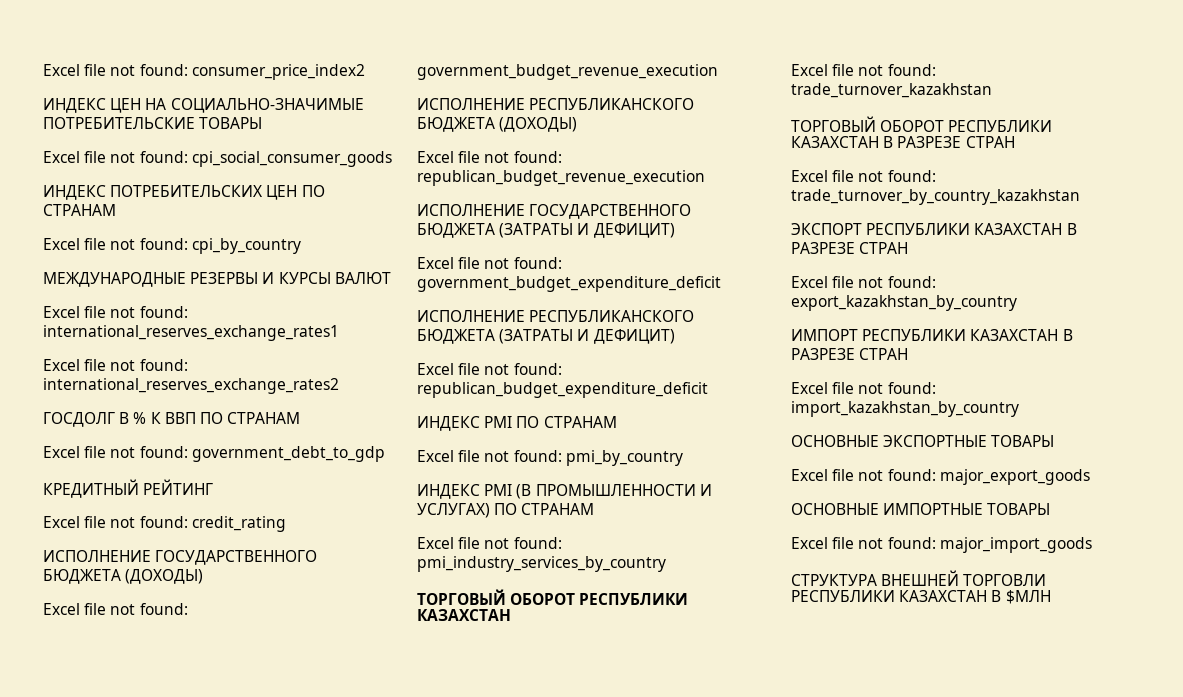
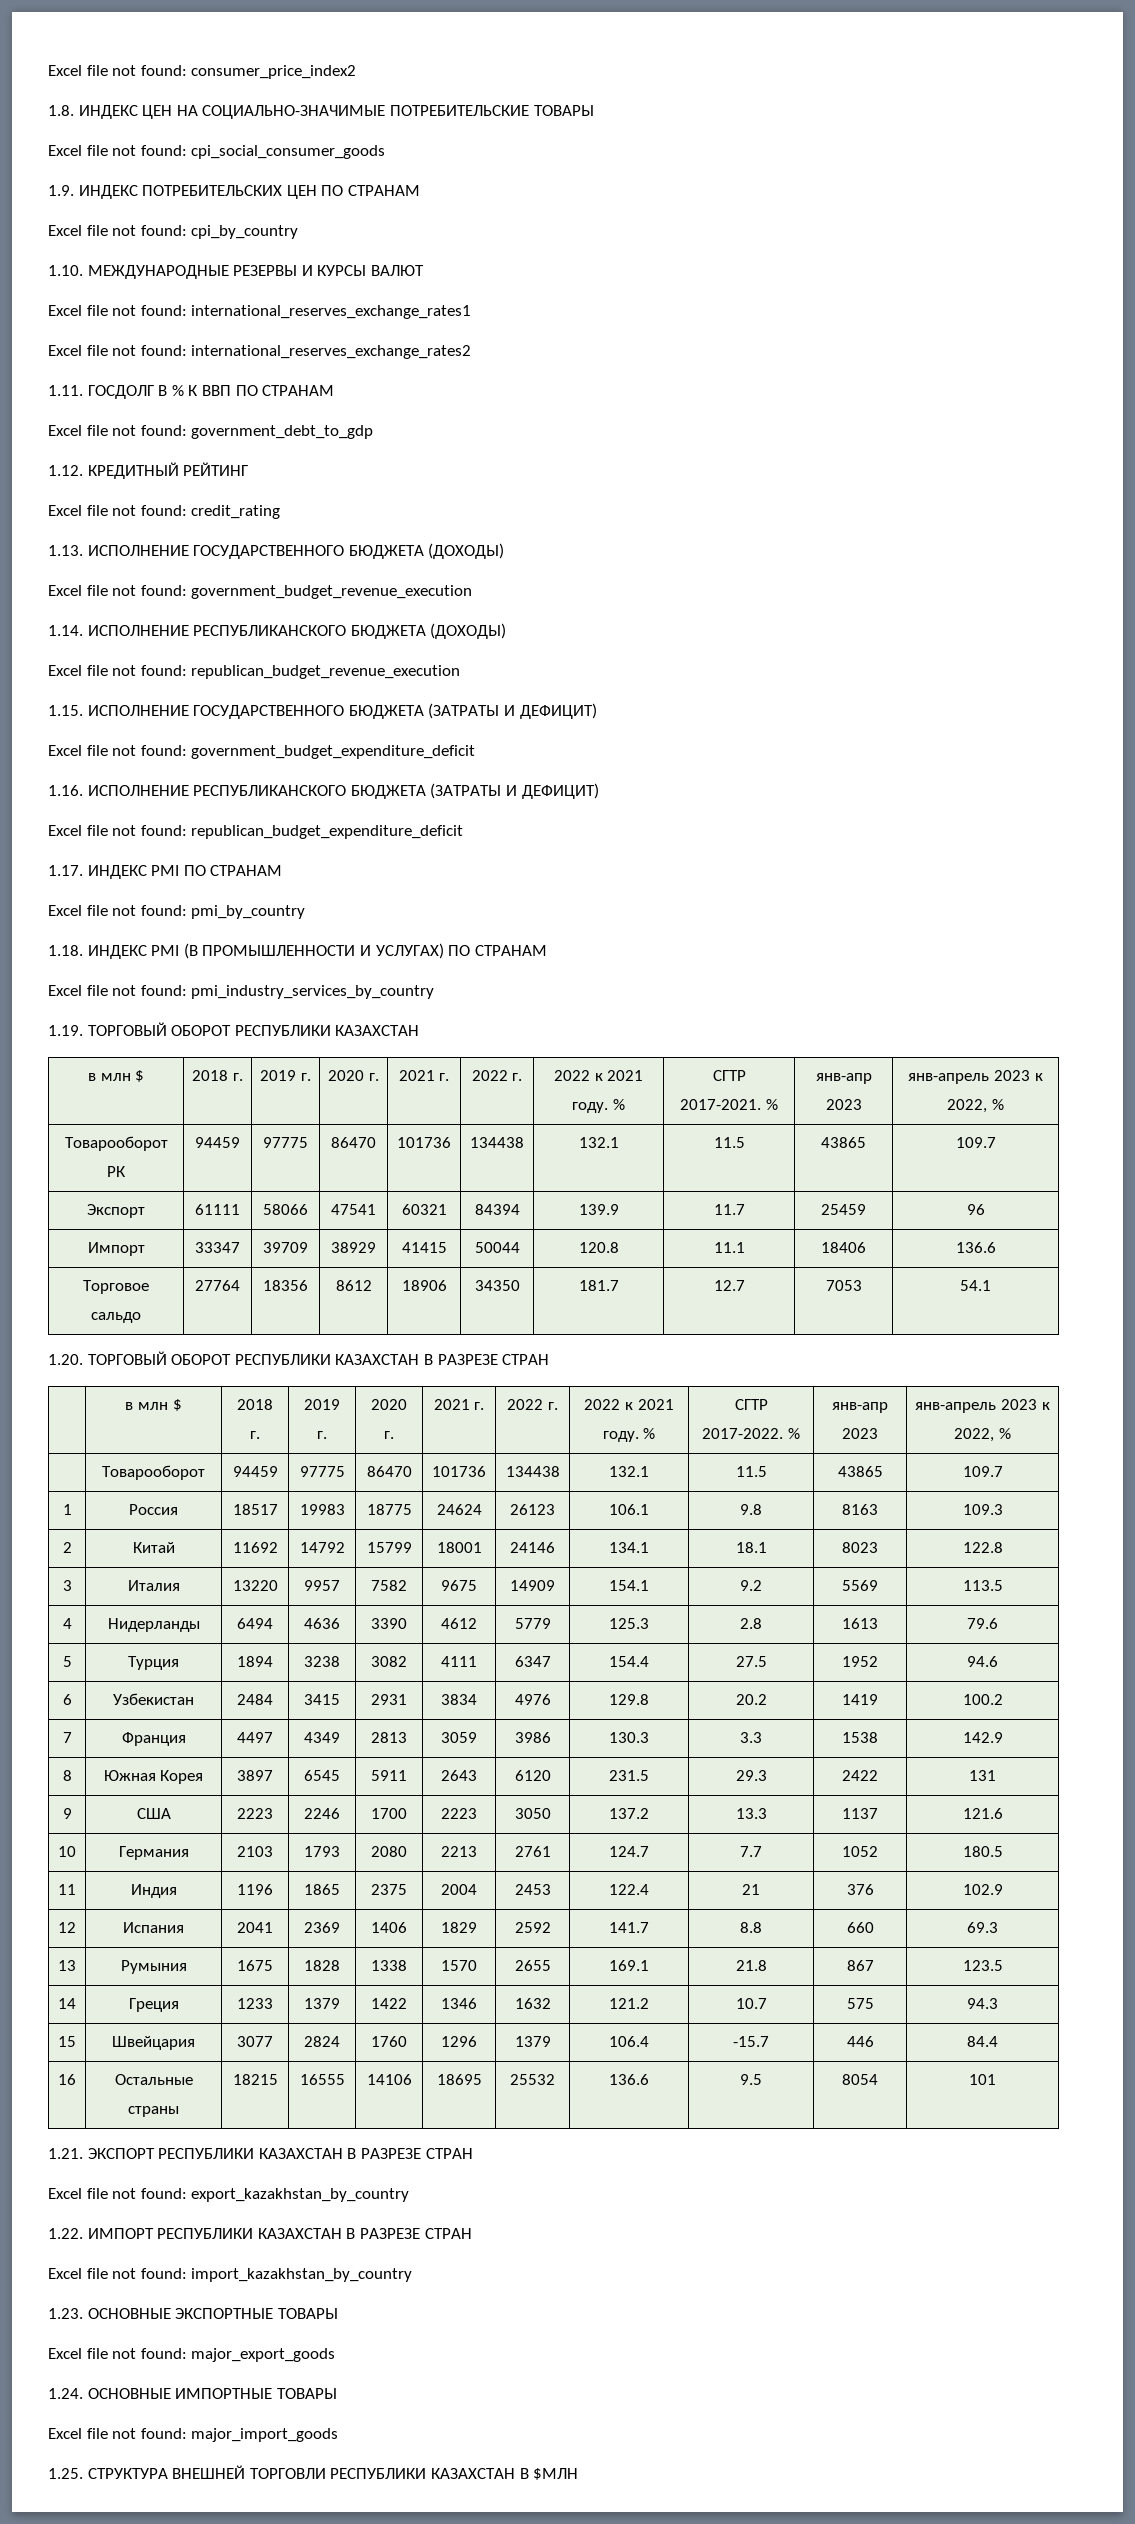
(365, 72) none -> [48,105,74,116] 1.8.
(392, 159) none -> [48,185,74,196] 1.9.
(301, 246) none -> [48,265,83,276] 1.10.
(339, 386) none -> [48,385,83,396] 1.11.
(385, 454) none -> [48,465,83,476] 1.12.
(286, 524) none -> [48,545,83,556] 1.13.
(718, 72) none -> [48,625,83,636] 1.14.
(705, 178) none -> [48,705,83,716] 1.15.
(721, 284) none -> [48,785,83,796] 1.16.
(708, 390) none -> [48,865,83,876] 1.17.
(683, 458) none -> [48,945,83,956] 1.18.
[417,589,689,605] [417,609,511,621] [791,64,936,76] [791,83,992,98] ТОРГОВЫЙ ОБОРОТ РЕСПУБЛИКИ КАЗАХСТАН // Excel file not found: trade_turnover_kazakhstan // -> [48,1022,420,1036] [87,1070,145,1082] [192,1070,243,1081] [260,1070,311,1081] [328,1070,379,1081] [398,1070,450,1081] [471,1070,523,1081] [553,1070,644,1081] [572,1099,625,1113] [712,1070,746,1081] [680,1099,778,1110] [815,1073,872,1084] [825,1099,862,1110] [908,1070,1043,1084] [947,1099,1004,1113] [64,1136,168,1151] [107,1166,126,1177] [195,1137,241,1148] [263,1137,308,1148] [331,1137,376,1148] [397,1137,451,1148] [470,1137,524,1148] [578,1137,619,1148] [713,1137,745,1148] [821,1137,866,1148] [955,1137,996,1148] [87,1204,145,1218] [195,1204,241,1215] [263,1204,308,1215] [331,1204,376,1215] [401,1204,447,1215] [474,1204,520,1215] [578,1204,619,1215] [713,1204,745,1215] [821,1204,866,1215] [966,1204,985,1215] [87,1242,145,1256] [195,1242,241,1253] [263,1242,308,1253] [331,1242,376,1253] [401,1242,447,1253] [474,1242,520,1253] [578,1242,619,1253] [713,1242,745,1253] [821,1242,866,1253] [955,1242,996,1253] [83,1280,149,1294] [91,1312,141,1323] [195,1280,241,1291] [263,1280,308,1291] [335,1280,372,1291] [401,1280,447,1291] [474,1280,520,1291] [578,1280,619,1291] [713,1280,745,1291] [825,1280,862,1291] [960,1280,991,1291] [48,1354,83,1365] 1.19. ТОРГОВЫЙ ОБОРОТ РЕСПУБЛИКИ КАЗАХСТАН // в млн $ | 2018 г. | 2019 г. | 2020 г. | 2021 г. | 2022 г. | 2022 к 2021 году. % | СГТР 2017-2021. % | янв-апр 2023 | янв-апрель 2023 к 2022, % // Товарооборот РК | 94459 | 97775 | 86470 | 101736 | 134438 | 132.1 | 11.5 | 43865 | 109.7 // Экспорт | 61111 | 58066 | 47541 | 60321 | 84394 | 139.9 | 11.7 | 25459 | 96 // Импорт | 33347 | 39709 | 38929 | 41415 | 50044 | 120.8 | 11.1 | 18406 | 136.6 // Торговое сальдо | 27764 | 18356 | 8612 | 18906 | 34350 | 181.7 | 12.7 | 7053 | 54.1 // 1.20.
[791,170,936,182] [791,189,1080,205] // Excel file not found: trade_turnover_by_country_kazakhstan // -> [125,1399,182,1411] [237,1399,273,1410] [250,1431,260,1439] [304,1399,340,1410] [317,1431,327,1439] [371,1399,407,1410] [384,1431,394,1439] [433,1399,485,1410] [507,1399,558,1410] [584,1399,674,1410] [602,1428,656,1442] [734,1399,768,1410] [702,1428,800,1439] [832,1402,888,1413] [842,1428,878,1439] [915,1399,1050,1413] [954,1428,1011,1442] [102,1465,205,1480] [232,1466,278,1477] [299,1466,345,1477] [366,1466,412,1477] [432,1466,486,1477] [505,1466,560,1477] [609,1466,649,1477] [735,1466,767,1477] [837,1466,883,1477] [962,1466,1003,1477] [62,1504,72,1515] [129,1504,178,1515] [232,1504,278,1515] [299,1504,345,1515] [366,1504,412,1515] [436,1504,482,1515] [510,1504,555,1515] [609,1504,649,1515] [740,1504,762,1515] [842,1504,878,1515] [962,1504,1003,1515] [62,1542,72,1553] [132,1542,175,1553] [232,1542,278,1553] [299,1542,345,1553] [366,1542,412,1553] [436,1542,482,1553] [510,1542,555,1553] [609,1542,649,1553] [735,1542,767,1553] [842,1542,878,1553] [962,1542,1003,1553] [62,1580,72,1591] [127,1580,180,1591] [232,1580,278,1591] [304,1580,340,1591] [371,1580,407,1591] [441,1580,477,1591] [510,1580,555,1591] [609,1580,649,1591] [740,1580,762,1591] [842,1580,878,1591] [962,1580,1003,1591] [62,1618,72,1629] [107,1618,200,1632] [237,1618,273,1629] [304,1618,340,1629] [371,1618,407,1629] [441,1618,477,1629] [514,1618,551,1629] [609,1618,649,1629] [740,1618,762,1629] [842,1618,878,1629] [967,1618,998,1629] [62,1656,72,1667] [128,1656,179,1670] [237,1656,273,1667] [304,1656,340,1667] [371,1656,407,1667] [441,1656,477,1667] [514,1656,551,1667] [609,1656,649,1667] [735,1656,767,1667] [842,1656,878,1667] [967,1656,998,1667] [62,1694,72,1705] [113,1693,194,1705] [237,1694,273,1705] [304,1694,340,1705] [371,1694,407,1705] [441,1694,477,1705] [514,1694,551,1705] [609,1694,649,1705] [735,1694,767,1705] [842,1694,878,1705] [962,1694,1003,1705] [62,1732,72,1743] [121,1732,186,1746] [237,1732,273,1743] [304,1732,340,1743] [371,1732,407,1743] [441,1732,477,1743] [514,1732,551,1743] [609,1732,649,1743] [740,1732,762,1743] [842,1732,878,1743] [962,1732,1003,1743] [62,1770,72,1781] [103,1770,204,1784] [237,1770,273,1781] [304,1770,340,1781] [371,1770,407,1781] [441,1770,477,1781] [514,1770,551,1781] [609,1770,649,1781] [735,1770,767,1781] [842,1770,878,1781] [969,1770,996,1781] [62,1808,72,1819] [136,1808,171,1819] [237,1808,273,1819] [304,1808,340,1819] [371,1808,407,1819] [441,1808,477,1819] [514,1808,551,1819] [609,1808,649,1819] [735,1808,767,1819] [842,1808,878,1819] [962,1808,1003,1819] [58,1846,76,1857] [118,1846,189,1860] [237,1846,273,1857] [304,1846,340,1857] [371,1846,407,1857] [441,1846,477,1857] [514,1846,551,1857] [609,1846,649,1857] [740,1846,762,1857] [842,1846,878,1857] [962,1846,1003,1857] [58,1884,76,1895] [130,1884,177,1898] [237,1884,273,1895] [304,1884,340,1895] [371,1884,407,1895] [441,1884,477,1895] [514,1884,551,1895] [609,1884,649,1895] [742,1884,760,1895] [846,1884,874,1895] [962,1884,1003,1895] [58,1922,76,1933] [123,1922,184,1933] [237,1922,273,1933] [304,1922,340,1933] [371,1922,407,1933] [441,1922,477,1933] [514,1922,551,1933] [609,1922,649,1933] [740,1922,762,1933] [846,1922,874,1933] [967,1922,998,1933] [58,1960,76,1971] [120,1960,187,1974] [237,1960,273,1971] [304,1960,340,1971] [371,1960,407,1971] [441,1960,477,1971] [514,1960,551,1971] [609,1960,649,1971] [735,1960,767,1971] [846,1960,874,1971] [962,1960,1003,1971] [58,1998,76,2009] [128,1998,179,2012] [237,1998,273,2009] [304,1998,340,2009] [371,1998,407,2009] [441,1998,477,2009] [514,1998,551,2009] [609,1998,649,2009] [735,1998,767,2009] [846,1998,874,2009] [967,1998,998,2009] [58,2036,76,2047] [112,2036,195,2050] [237,2036,273,2047] [304,2036,340,2047] [371,2036,407,2047] [441,2036,477,2047] [514,2036,551,2047] [609,2036,649,2047] [733,2036,769,2047] [846,2036,874,2047] [967,2036,998,2047] [58,2074,76,2085] [114,2074,193,2085] [128,2106,179,2117] [232,2074,278,2085] [299,2074,345,2085] [366,2074,412,2085] [436,2074,482,2085] [510,2074,555,2085] [609,2074,649,2085] [740,2074,762,2085] [842,2074,878,2085] [969,2074,996,2085] [48,2148,83,2159] // | в млн $ | 2018 г. | 2019 г. | 2020 г. | 2021 г. | 2022 г. | 2022 к 2021 году. % | СГТР 2017-2022. % | янв-апр 2023 | янв-апрель 2023 к 2022, % // | Товарооборот | 94459 | 97775 | 86470 | 101736 | 134438 | 132.1 | 11.5 | 43865 | 109.7 // 1 | Россия | 18517 | 19983 | 18775 | 24624 | 26123 | 106.1 | 9.8 | 8163 | 109.3 // 2 | Китай | 11692 | 14792 | 15799 | 18001 | 24146 | 134.1 | 18.1 | 8023 | 122.8 // 3 | Италия | 13220 | 9957 | 7582 | 9675 | 14909 | 154.1 | 9.2 | 5569 | 113.5 // 4 | Нидерланды | 6494 | 4636 | 3390 | 4612 | 5779 | 125.3 | 2.8 | 1613 | 79.6 // 5 | Турция | 1894 | 3238 | 3082 | 4111 | 6347 | 154.4 | 27.5 | 1952 | 94.6 // 6 | Узбекистан | 2484 | 3415 | 2931 | 3834 | 4976 | 129.8 | 20.2 | 1419 | 100.2 // 7 | Франция | 4497 | 4349 | 2813 | 3059 | 3986 | 130.3 | 3.3 | 1538 | 142.9 // 8 | Южная Корея | 3897 | 6545 | 5911 | 2643 | 6120 | 231.5 | 29.3 | 2422 | 131 // 9 | США | 2223 | 2246 | 1700 | 2223 | 3050 | 137.2 | 13.3 | 1137 | 121.6 // 10 | Германия | 2103 | 1793 | 2080 | 2213 | 2761 | 124.7 | 7.7 | 1052 | 180.5 // 11 | Индия | 1196 | 1865 | 2375 | 2004 | 2453 | 122.4 | 21 | 376 | 102.9 // 12 | Испания | 2041 | 2369 | 1406 | 1829 | 2592 | 141.7 | 8.8 | 660 | 69.3 // 13 | Румыния | 1675 | 1828 | 1338 | 1570 | 2655 | 169.1 | 21.8 | 867 | 123.5 // 14 | Греция | 1233 | 1379 | 1422 | 1346 | 1632 | 121.2 | 10.7 | 575 | 94.3 // 15 | Швейцария | 3077 | 2824 | 1760 | 1296 | 1379 | 106.4 | -15.7 | 446 | 84.4 // 16 | Остальные страны | 18215 | 16555 | 14106 | 18695 | 25532 | 136.6 | 9.5 | 8054 | 101 // 1.21.
(1017, 303) none -> [48,2228,83,2239] 1.22.
(1019, 409) none -> [48,2308,83,2319] 1.23.
(1090, 477) none -> [48,2388,83,2399] 1.24.
(1092, 545) none -> [48,2468,83,2479] 1.25.

